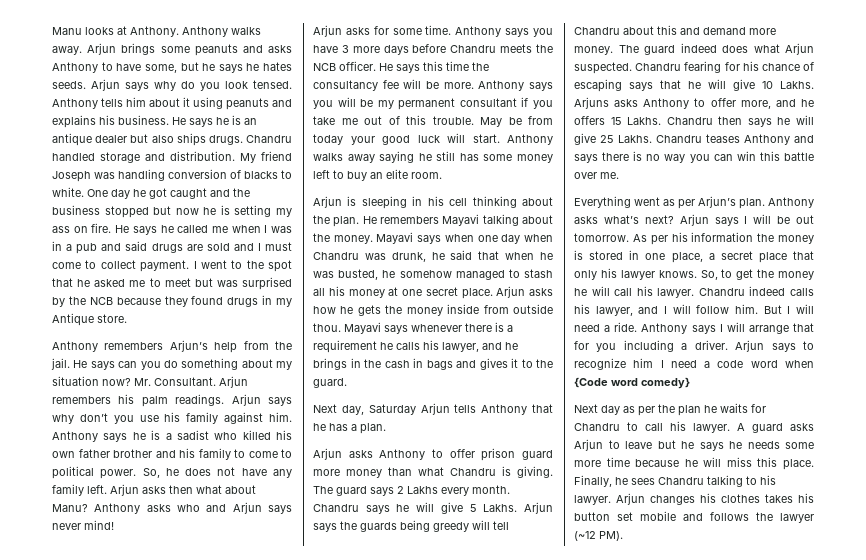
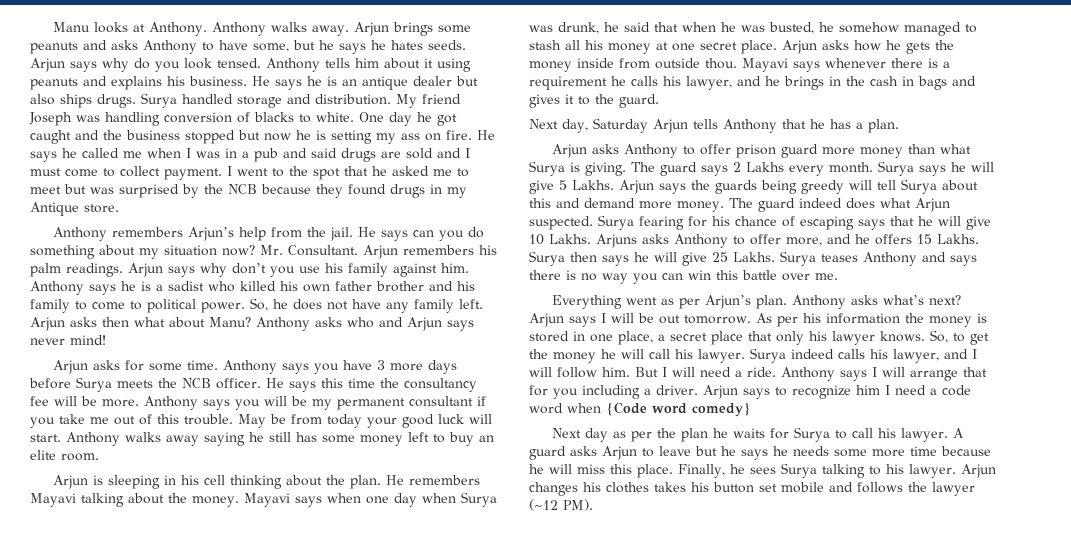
[246,135,292,143] Chandru -> [141,93,177,108] Surya
[450,45,497,53] Chandru -> [76,377,112,392] Surya
[313,252,359,260] Chandru -> [460,492,497,507] Surya
[450,468,496,476] Chandru -> [529,161,565,176] Surya
[313,504,359,512] Chandru -> [878,161,914,176] Surya
[574,27,620,35] Chandru -> [901,179,937,194] Surya
[635,63,682,71] Chandru -> [598,215,634,230] Surya
[666,117,713,125] Chandru -> [529,251,565,266] Surya
[656,135,702,143] Chandru -> [780,251,816,266] Surya
[698,288,745,296] Chandru -> [750,348,786,363] Surya
[574,423,620,431] Chandru -> [793,427,830,442] Surya
[658,477,704,485] Chandru -> [780,463,817,478] Surya

